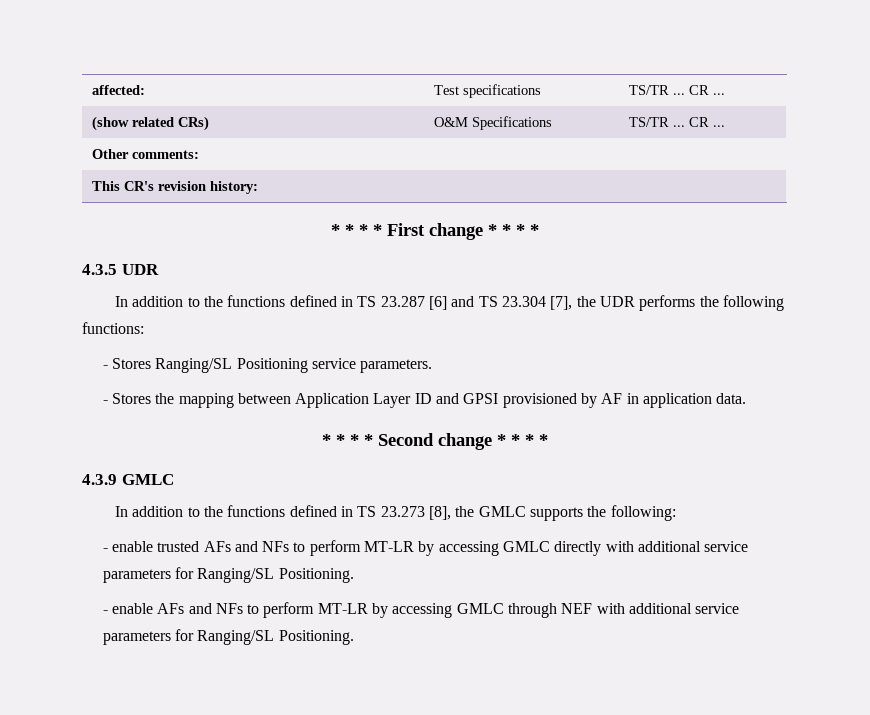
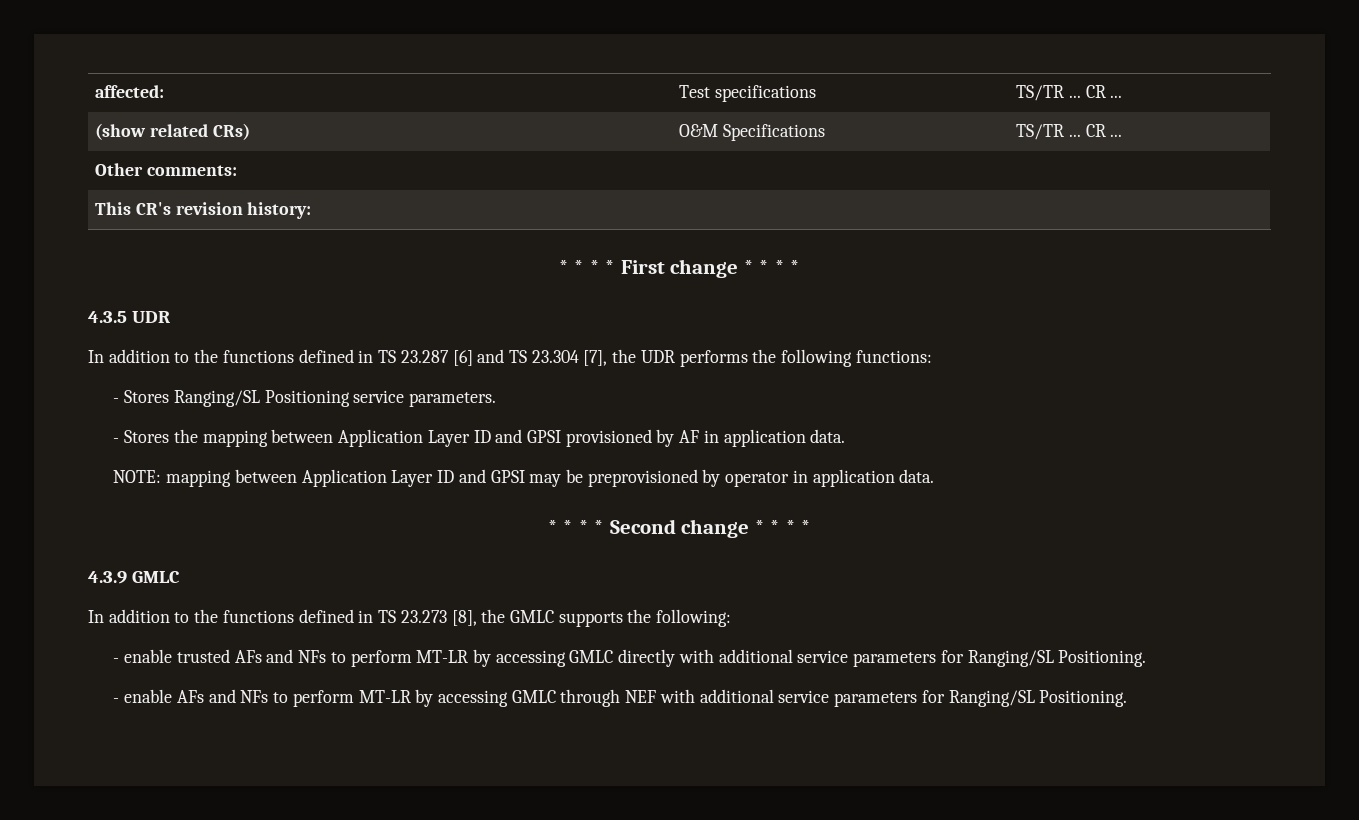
(747, 398) none -> [113,469,935,487] // NOTE: mapping between Application Layer ID and GPSI may be preprovisioned by operator in application data.

